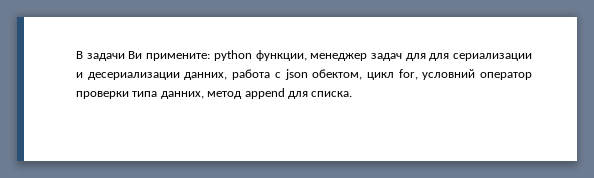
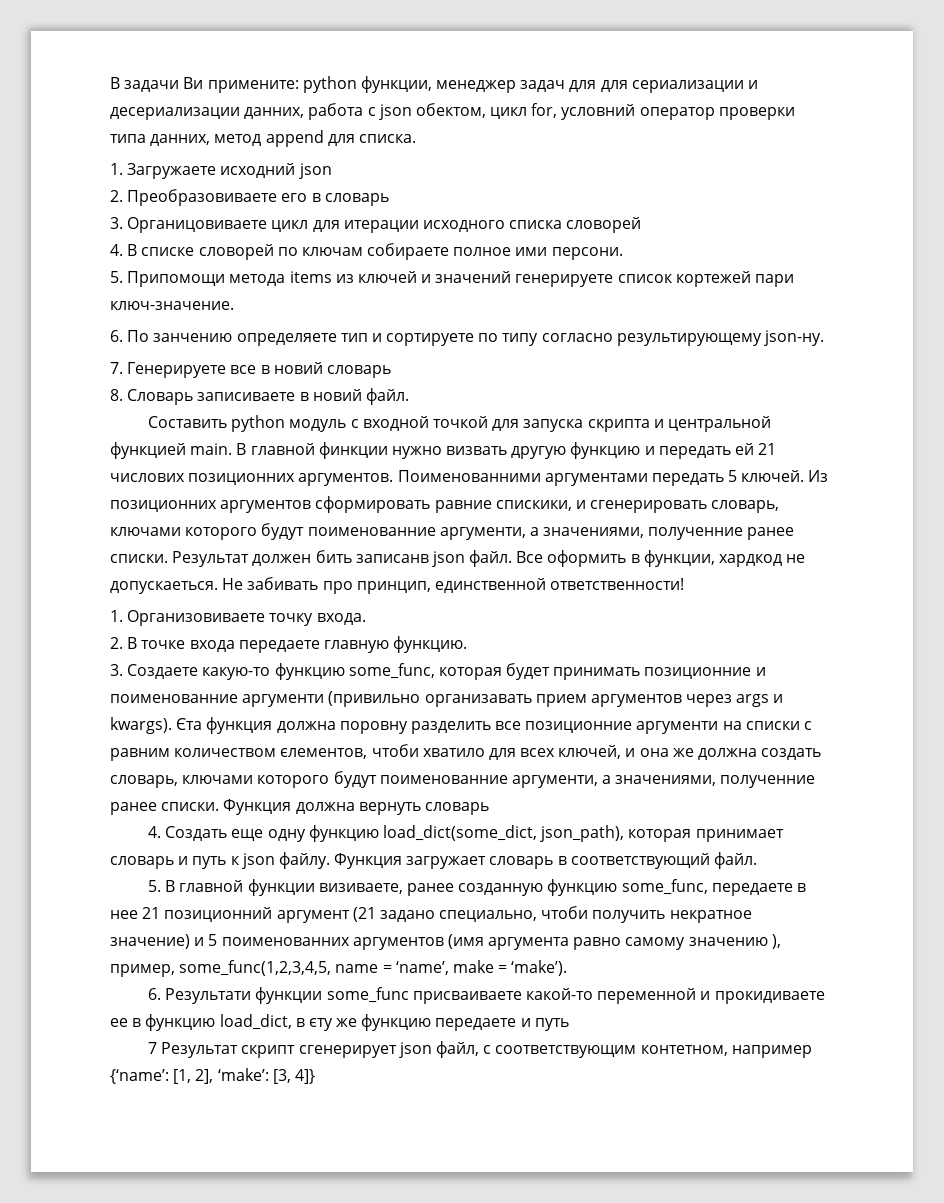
(353, 94) none -> [110,163,332,179] [110,189,389,206] [110,217,642,233] [110,243,623,260] [110,271,795,287] [110,301,234,310] [110,330,825,346] [110,362,391,378] [110,388,409,405] [148,415,771,432] [110,442,777,459] [110,470,829,486] [110,496,780,513] [110,523,795,540] [110,550,806,567] [110,577,685,594] [110,610,366,626] [110,636,468,653] [110,663,766,680] [110,691,784,707] [110,717,813,734] [110,744,822,761] [110,771,816,788] [110,799,489,815] [148,825,784,842] [110,852,758,869] [148,879,806,896] [110,906,752,923] [110,934,781,950] [110,960,568,977] [148,987,825,1004] [110,1014,569,1031] [148,1041,812,1058] [110,1068,315,1084] // 1. Загружаете исходний json // 2. Преобразовиваете его в словарь // 3. Органицовиваете цикл для итерации исходного списка словорей // 4. В списке словорей по ключам собираете полное ими персони. // 5. Припомощи метода items из ключей и значений генерируете список кортежей пари ключ-значение. // 6. По занчению определяете тип и сортируете по типу согласно результирующему json-ну. // 7. Генерируете все в новий словарь // 8. Словарь записиваете в новий файл. // Составить python модуль с входной точкой для запуска скрипта и центральной функцией main. В главной финкции нужно визвать другую функцию и передать ей 21 числових позиционних аргументов. Поименованними аргументами передать 5 ключей. Из позиционних аргументов сформировать равние спискики, и сгенерировать словарь, ключами которого будут поименованние аргументи, а значениями, полученние ранее списки. Результат должен бить записанв json файл. Все оформить в функции, хардкод не допускаеться. Не забивать про принцип, единственной ответственности! // 1. Организовиваете точку входа. // 2. В точке входа передаете главную функцию. // 3. Создаете какую-то функцию some_func, которая будет принимать позиционние и поименованние аргументи (привильно организавать прием аргументов через args и kwargs). Єта функция должна поровну разделить все позиционние аргументи на списки с равним количеством єлементов, чтоби хватило для всех ключей, и она же должна создать словарь, ключами которого будут поименованние аргументи, а значениями, полученние ранее списки. Функция должна вернуть словарь // 4. Создать еще одну функцию load_dict(some_dict, json_path), которая принимает словарь и путь к json файлу. Функция загружает словарь в соответствующий файл. // 5. В главной функции визиваете, ранее созданную функцию some_func, передаете в нее 21 позиционний аргумент (21 задано специально, чтоби получить некратное значение) и 5 поименованних аргументов (имя аргумента равно самому значению ), пример, some_func(1,2,3,4,5, name = ‘name’, make = ‘make’). // 6. Результати функции some_func присваиваете какой-то переменной и прокидиваете ее в функцию load_dict, в єту же функцию передаете и путь // 7 Результат скрипт сгенерирует json файл, с соответствующим контетном, например {‘name’: [1, 2], ‘make’: [3, 4]}

